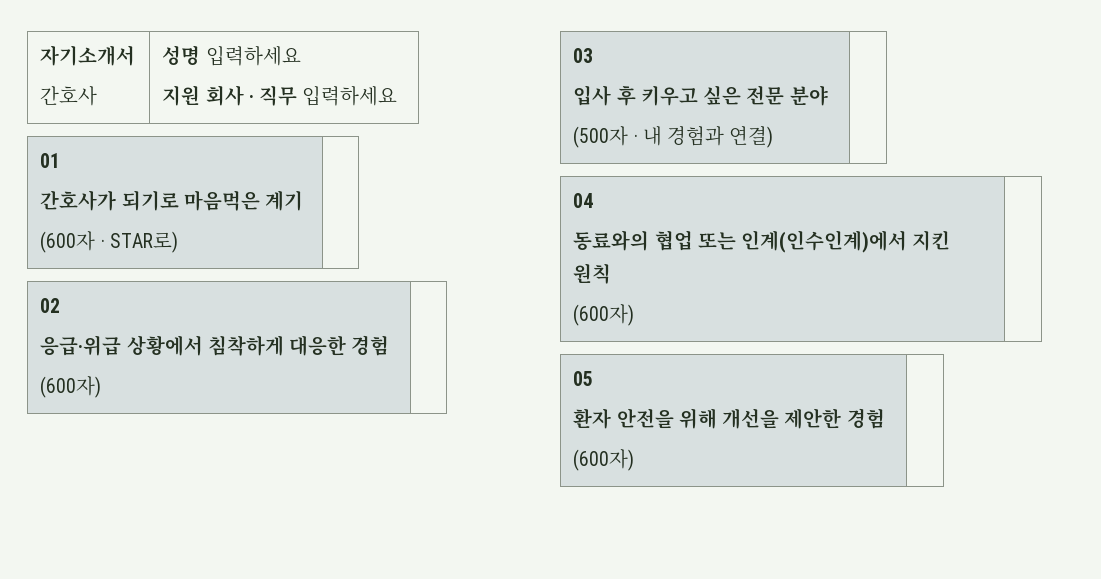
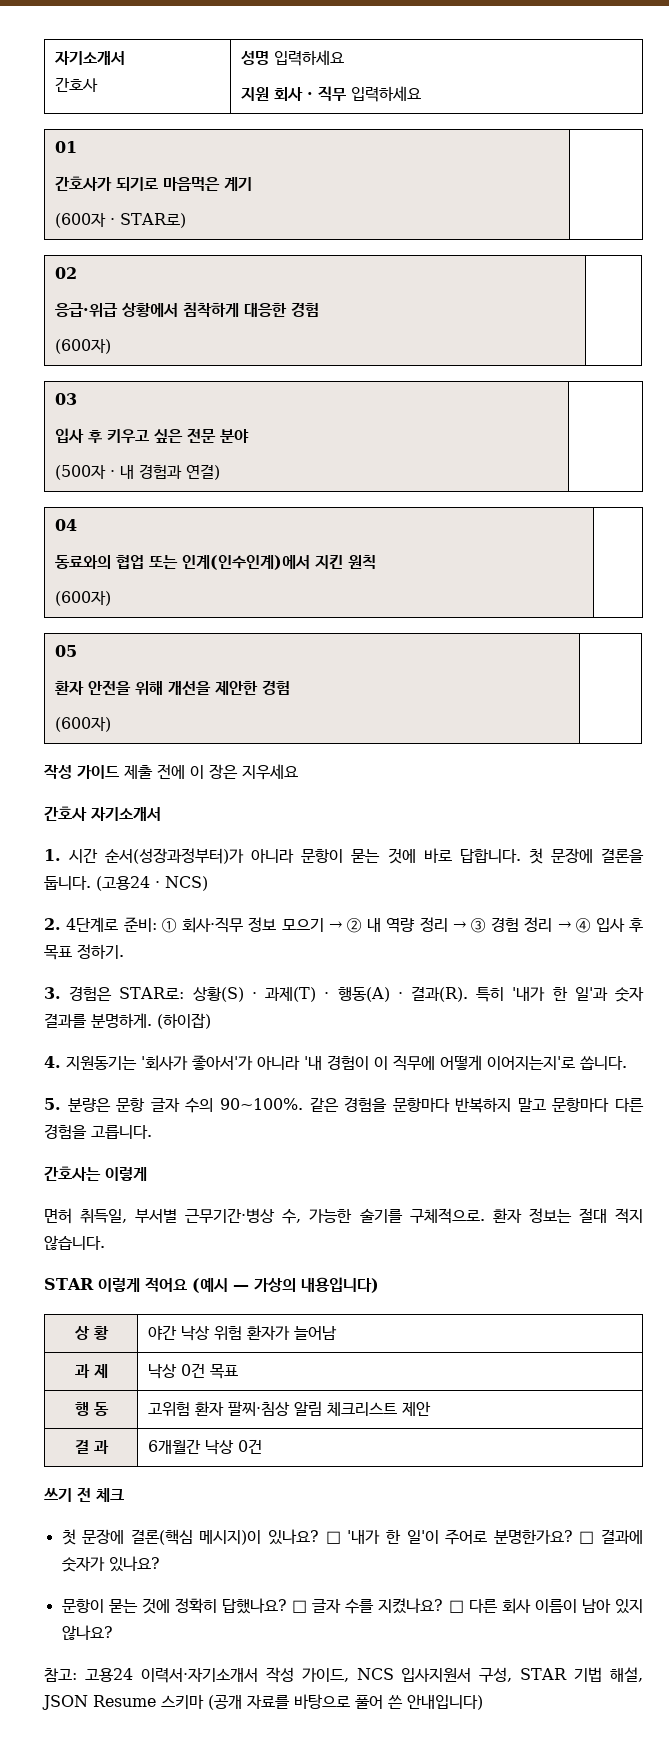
(635, 460) none -> [44,764,298,780] [44,806,161,821] [44,848,644,864] [44,876,208,891] [44,917,644,933] [44,944,124,960] [44,986,644,1002] [44,1013,211,1029] [44,1055,627,1071] [44,1097,644,1113] [44,1124,152,1139] [44,1166,147,1181] [44,1208,643,1224] [44,1235,105,1250] [44,1277,379,1293] [73,1326,109,1340] [148,1325,338,1341] [74,1364,108,1378] [148,1363,239,1379] [74,1402,109,1416] [148,1401,432,1416] [74,1440,109,1454] [148,1439,263,1455] [44,1487,124,1502] [61,1529,643,1545] [61,1556,160,1572] [61,1598,644,1614] [61,1625,113,1640] [44,1667,643,1683] [42,1694,483,1710] // 작성 가이드 제출 전에 이 장은 지우세요 // 간호사 자기소개서 // 1. 시간 순서(성장과정부터)가 아니라 문항이 묻는 것에 바로 답합니다. 첫 문장에 결론을 둡니다. (고용24 · NCS) // 2. 4단계로 준비: ① 회사·직무 정보 모으기 → ② 내 역량 정리 → ③ 경험 정리 → ④ 입사 후 목표 정하기. // 3. 경험은 STAR로: 상황(S) · 과제(T) · 행동(A) · 결과(R). 특히 '내가 한 일'과 숫자 결과를 분명하게. (하이잡) // 4. 지원동기는 '회사가 좋아서'가 아니라 '내 경험이 이 직무에 어떻게 이어지는지'로 씁니다. // 5. 분량은 문항 글자 수의 90~100%. 같은 경험을 문항마다 반복하지 말고 문항마다 다른 경험을 고릅니다. // 간호사는 이렇게 // 면허 취득일, 부서별 근무기간·병상 수, 가능한 술기를 구체적으로. 환자 정보는 절대 적지 않습니다. // STAR 이렇게 적어요 (예시 — 가상의 내용입니다) // 상 황 | 야간 낙상 위험 환자가 늘어남 // 과 제 | 낙상 0건 목표 // 행 동 | 고위험 환자 팔찌·침상 알림 체크리스트 제안 // 결 과 | 6개월간 낙상 0건 // 쓰기 전 체크 // 첫 문장에 결론(핵심 메시지)이 있나요? □ '내가 한 일'이 주어로 분명한가요? □ 결과에 숫자가 있나요? // 문항이 묻는 것에 정확히 답했나요? □ 글자 수를 지켰나요? □ 다른 회사 이름이 남아 있지 않나요? // 참고: 고용24 이력서·자기소개서 작성 가이드, NCS 입사지원서 구성, STAR 기법 해설, JSON Resume 스키마 (공개 자료를 바탕으로 풀어 쓴 안내입니다)

